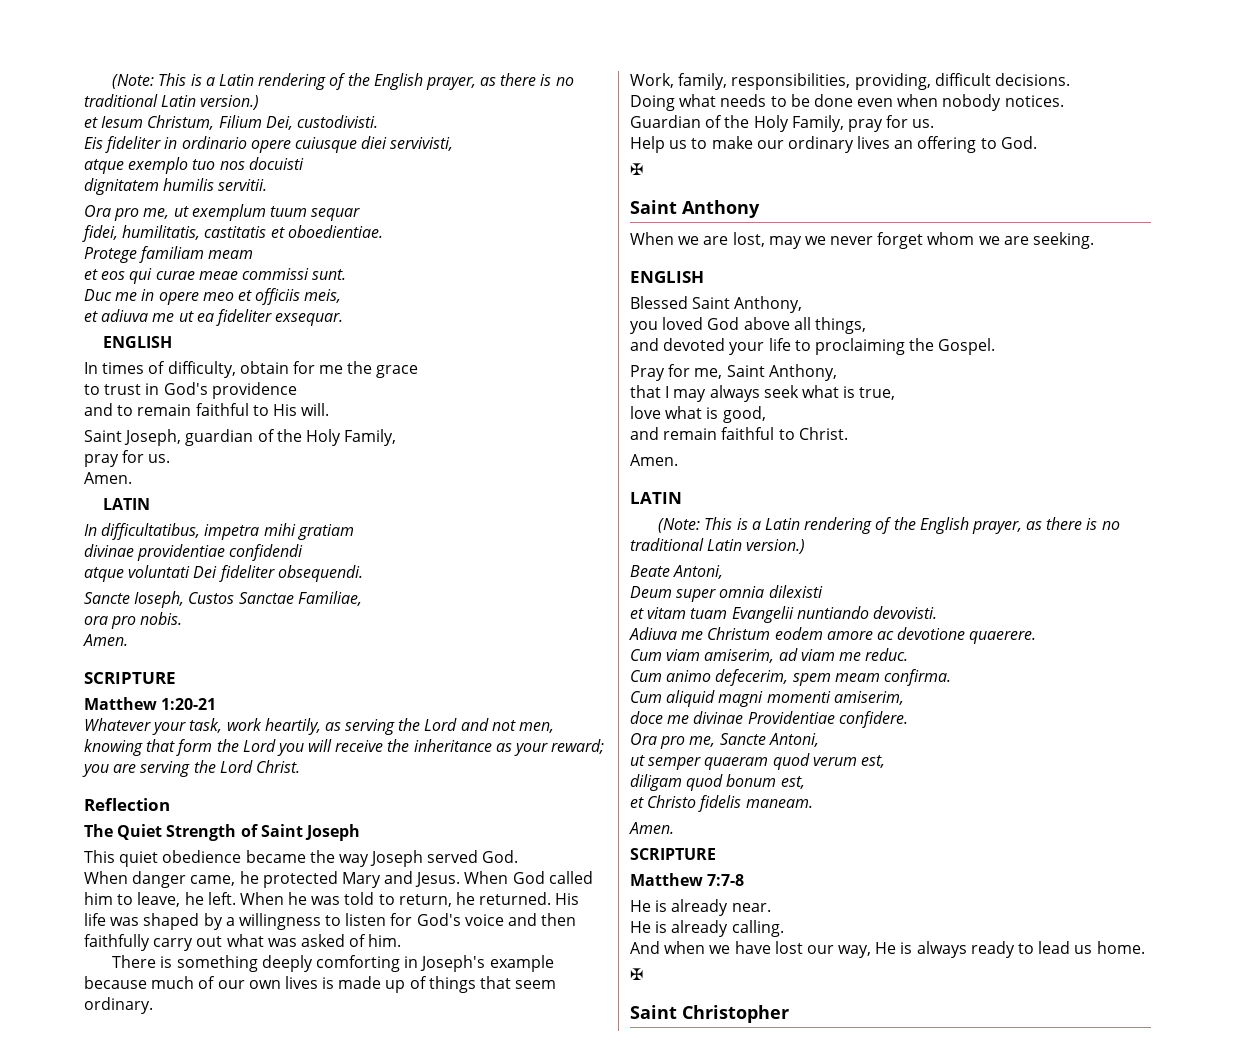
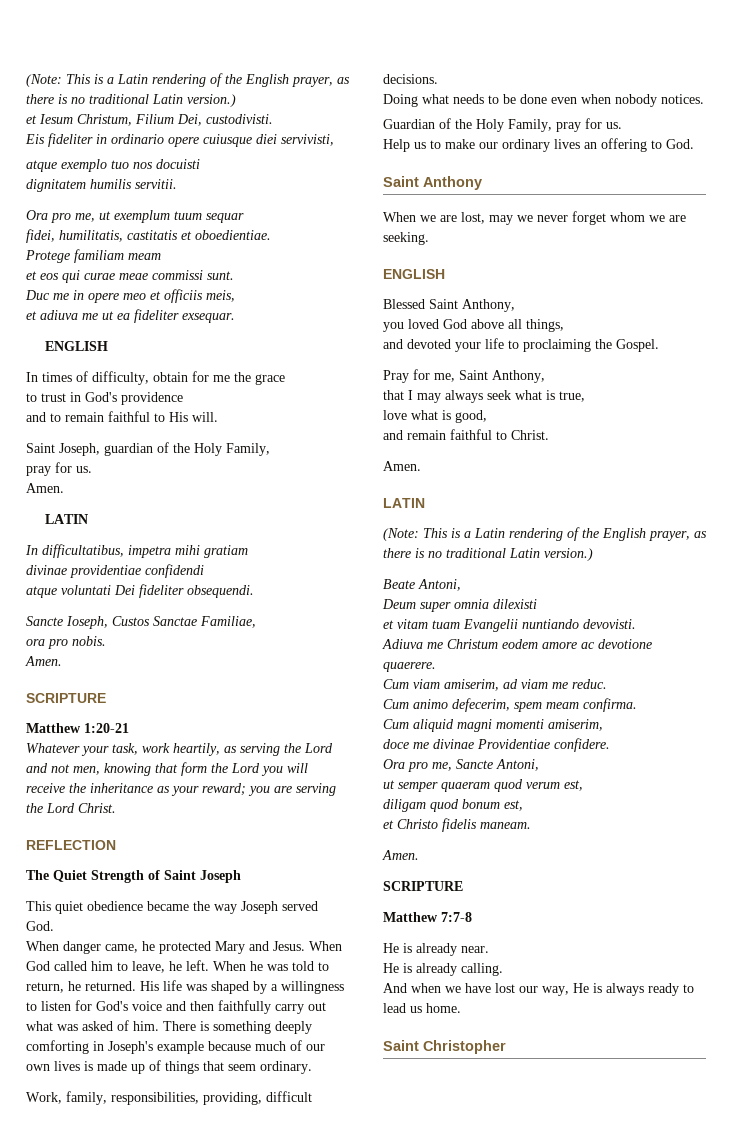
[84,798,170,811] Reflection -> [26,840,116,850] REFLECTION
(402, 940) // -> (159, 1026) none
[630,163,643,175] // ✠ -> (694, 144) none
[630,968,643,980] // ✠ -> (461, 1008) none

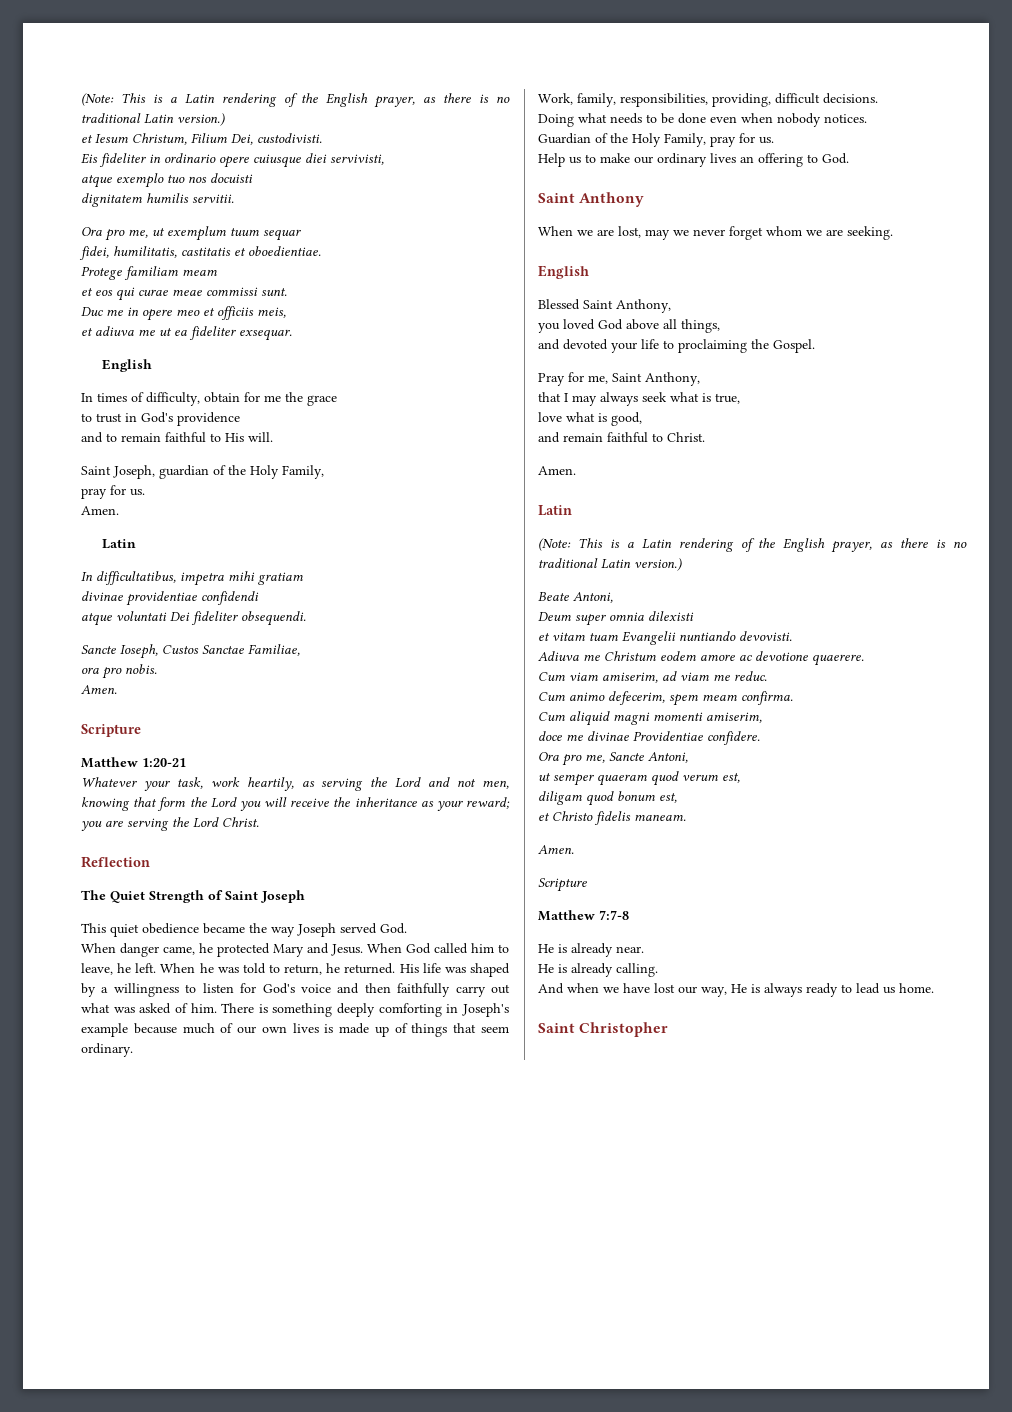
[44,341,108,351] ENGLISH -> [101,359,152,372] English
[44,514,88,524] LATIN -> [101,539,136,549] Latin
[26,693,106,703] SCRIPTURE -> [81,724,141,737] Scripture
[26,840,116,850] REFLECTION -> [81,856,150,868] Reflection
[383,269,445,279] ENGLISH -> [538,265,589,279] English
[383,498,425,508] LATIN -> [538,505,572,516] Latin
[383,881,463,891] SCRIPTURE -> [538,878,587,892] Scripture

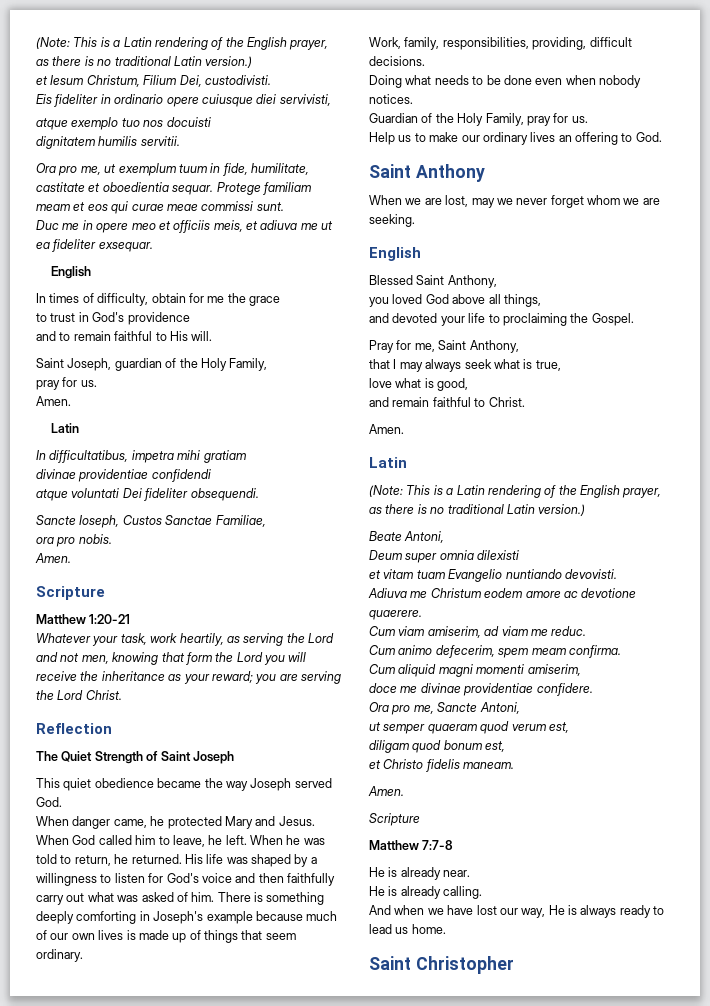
[263,229,301,241] [79,246,321,260] sequar // fidei, humilitatis, castitatis et oboedientiae. // -> [210,163,309,176] [36,182,214,195] in fide, humilitate, castitate et oboedientia sequar.
(217, 272) // -> (71, 207) none
(286, 312) // -> (243, 226) none
[622,631,676,645] Evangelii -> [448,569,503,582] Evangelio
[633,731,703,741] Providentiae -> [463,683,534,696] providentiae

